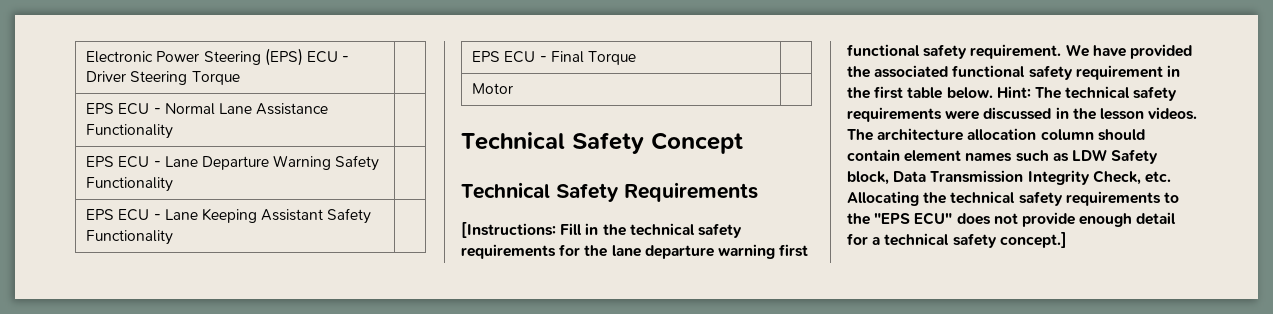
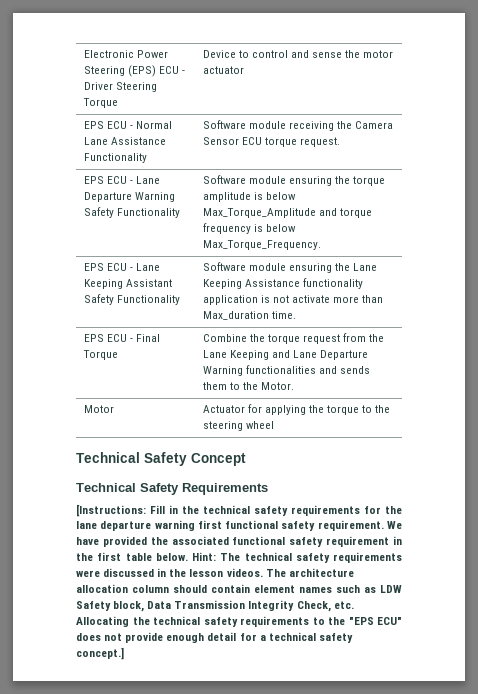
(240, 78) none -> [202,50,394,58] [202,66,244,74] Device to control and sense the motor actuator
(174, 131) none -> [202,120,394,131] [202,137,340,147] Software module receiving the Camera Sensor ECU torque request.
(174, 184) none -> [202,175,386,186] [202,192,296,202] [202,208,372,218] [202,223,296,234] [202,240,321,250] Software module ensuring the torque amplitude is below Max_Torque_Amplitude and torque frequency is below Max_Torque_Frequency.
(174, 237) none -> [202,262,378,273] [202,278,363,289] [202,295,384,305] [202,311,296,320] Software module ensuring the Lane Keeping Assistance functionality application is not activate more than Max_duration time.
[472,83,514,94] // Motor | -> [202,333,385,344] [202,350,369,360] [202,365,370,376] [202,382,294,390] [83,405,114,413] [202,404,391,415] [202,421,274,431] Combine the torque request from the Lane Keeping and Lane Departure Warning functionalities and sends them to the Motor. // Motor | Actuator for applying the torque to the steering wheel

